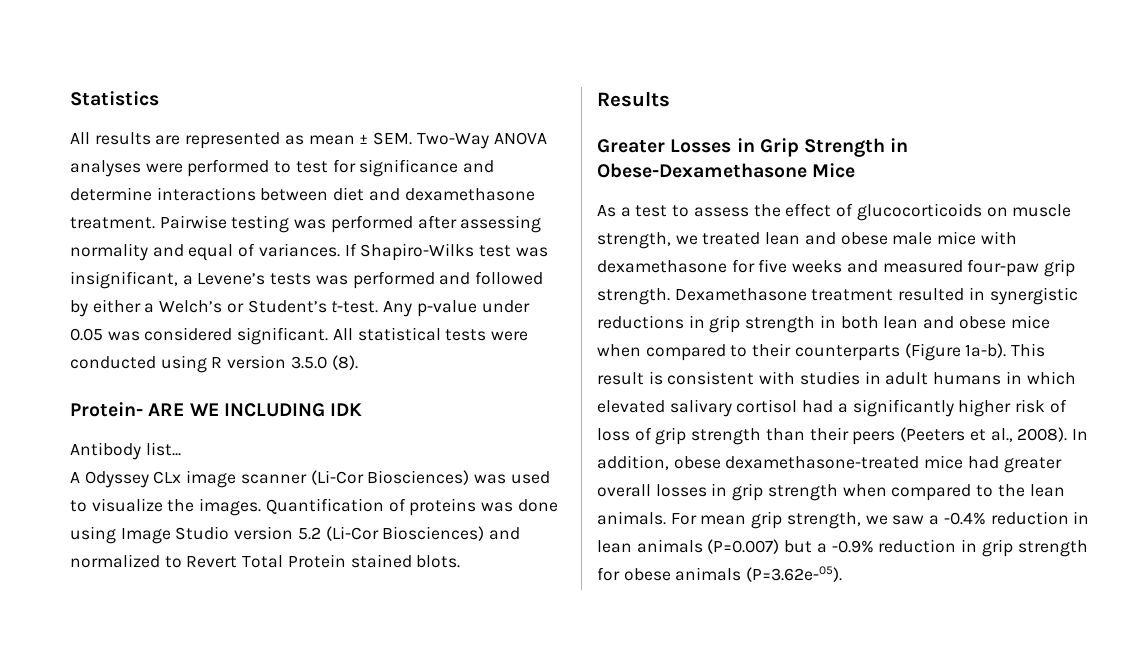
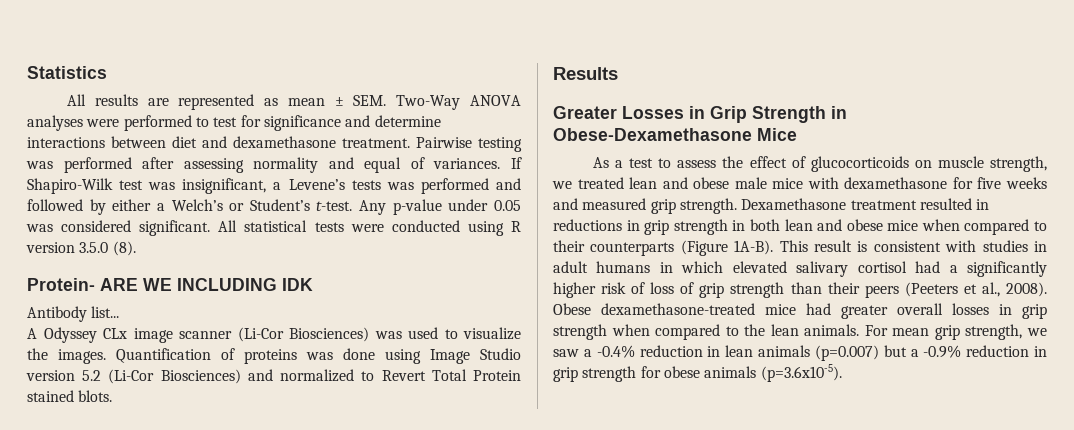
[360,243,475,261] Shapiro-Wilks -> [27,178,113,194] Shapiro-Wilk
[967,259,1040,277] four-paw -> (647, 204) none
[989,287,1078,305] synergistic -> (990, 204) none
[965,343,1007,358] 1a-b). -> [734,240,774,255] 1A-B).
[1071,429,1088,440] [597,455,721,470] In addition, obese -> [553,303,591,315] Obese
[707,539,780,554] (P=0.007) -> [814,345,879,361] (p=0.007)
[746,566,843,582] (P=3.62e-05). -> [760,364,842,382] (p=3.6x10-5).

